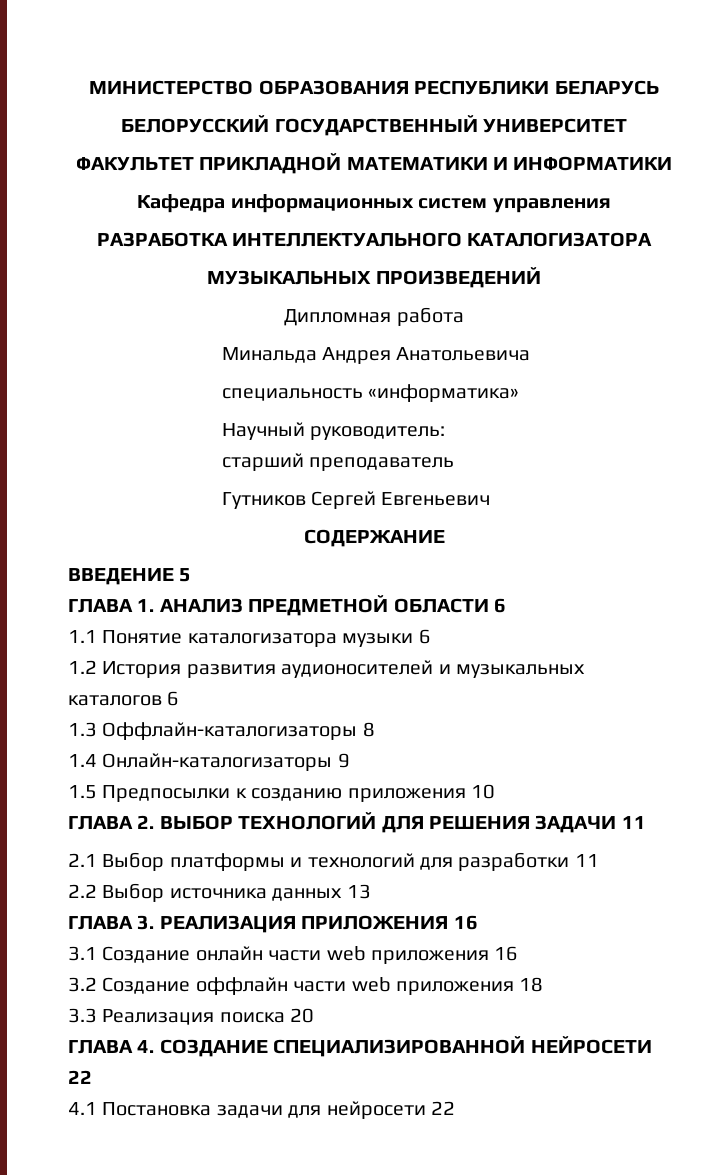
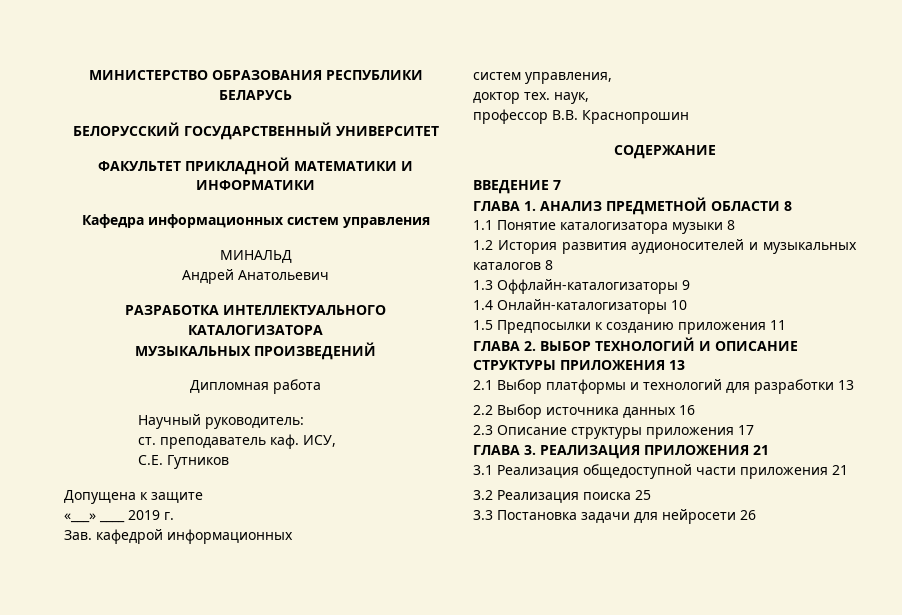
(611, 205) none -> [219,250,292,263] [182,269,329,284] // МИНАЛЬД // Андрей Анатольевич
[221,347,531,364] [221,384,519,402] // Минальда Андрея Анатольевича // специальность «информатика» -> (321, 386) none
[221,453,304,471] старший -> [138,437,157,445] ст.
[221,491,491,509] // Гутников Сергей Евгеньевич -> [270,434,337,449] [138,455,230,469] [64,490,203,504] [64,513,125,523] [128,510,174,520] [64,529,293,544] [473,72,612,84] [473,92,589,104] [473,109,689,124] каф. ИСУ, // С.Е. Гутников // Допущена к защите // «___» ____ 2019 г. // Зав. кафедрой информационных // систем управления, // доктор тех. наук, // профессор В.В. Краснопрошин
[179,568,192,582] 5 -> [553,180,561,190] 7
[494,598,506,613] 6 -> [784,201,792,211] 8
[418,629,431,644] 6 -> [727,220,735,230] 8
[167,691,180,706] 6 -> [545,260,553,270] 8
[362,722,375,737] 8 -> [682,280,690,290] 9
[337,753,350,768] 9 -> [671,300,687,310] 10
[471,784,495,799] 10 -> [770,320,786,330] 11
[381,815,646,833] ДЛЯ РЕШЕНИЯ ЗАДАЧИ 11 -> [699,341,798,351] [473,360,685,370] И ОПИСАНИЕ СТРУКТУРЫ ПРИЛОЖЕНИЯ 13
[574,854,599,867] 11 -> [838,380,854,390] 13
[346,884,371,899] 13 -> [679,405,695,415] [473,425,754,439] 16 // 2.3 Описание структуры приложения 17
[453,915,478,930] 16 -> [753,445,769,455] 21
[102,946,519,964] [68,977,544,995] [68,1008,315,1025] [68,1036,652,1057] [68,1070,92,1084] [68,1102,97,1115] Создание онлайн части web приложения 16 // 3.2 Создание оффлайн части web приложения 18 // 3.3 Реализация поиска 20 // ГЛАВА 4. СОЗДАНИЕ СПЕЦИАЛИЗИРОВАННОЙ НЕЙРОСЕТИ 22 // 4.1 -> [497,464,848,479] [473,490,651,503] [473,510,493,520] Реализация общедоступной части приложения 21 // 3.2 Реализация поиска 25 // 3.3
[431,1101,455,1115] 22 -> [740,510,756,520] 26

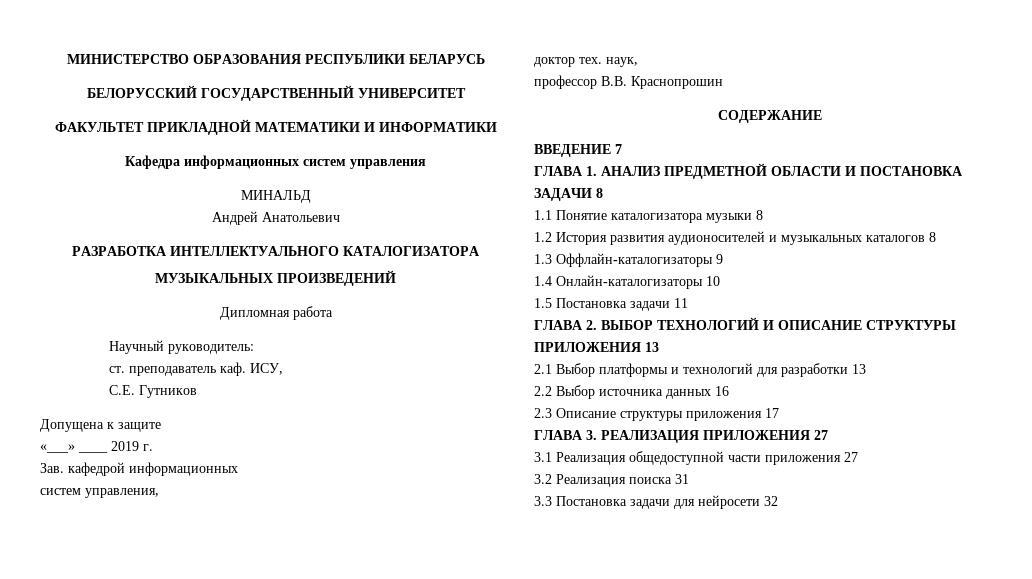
(780, 206) none -> [845,166,963,176] [534,188,592,201] И ПОСТАНОВКА ЗАДАЧИ
[497,320,766,334] Предпосылки к созданию приложения -> [556,298,670,311] Постановка задачи
[753,445,769,455] 21 -> [814,430,828,440] 27
[832,465,848,475] 21 -> [844,452,858,462] 27
[635,490,651,500] 25 -> [675,474,689,484] 31
[740,510,756,520] 26 -> [764,496,778,506] 32

